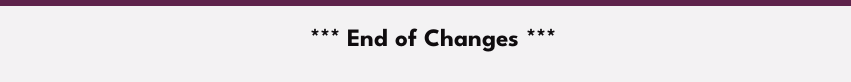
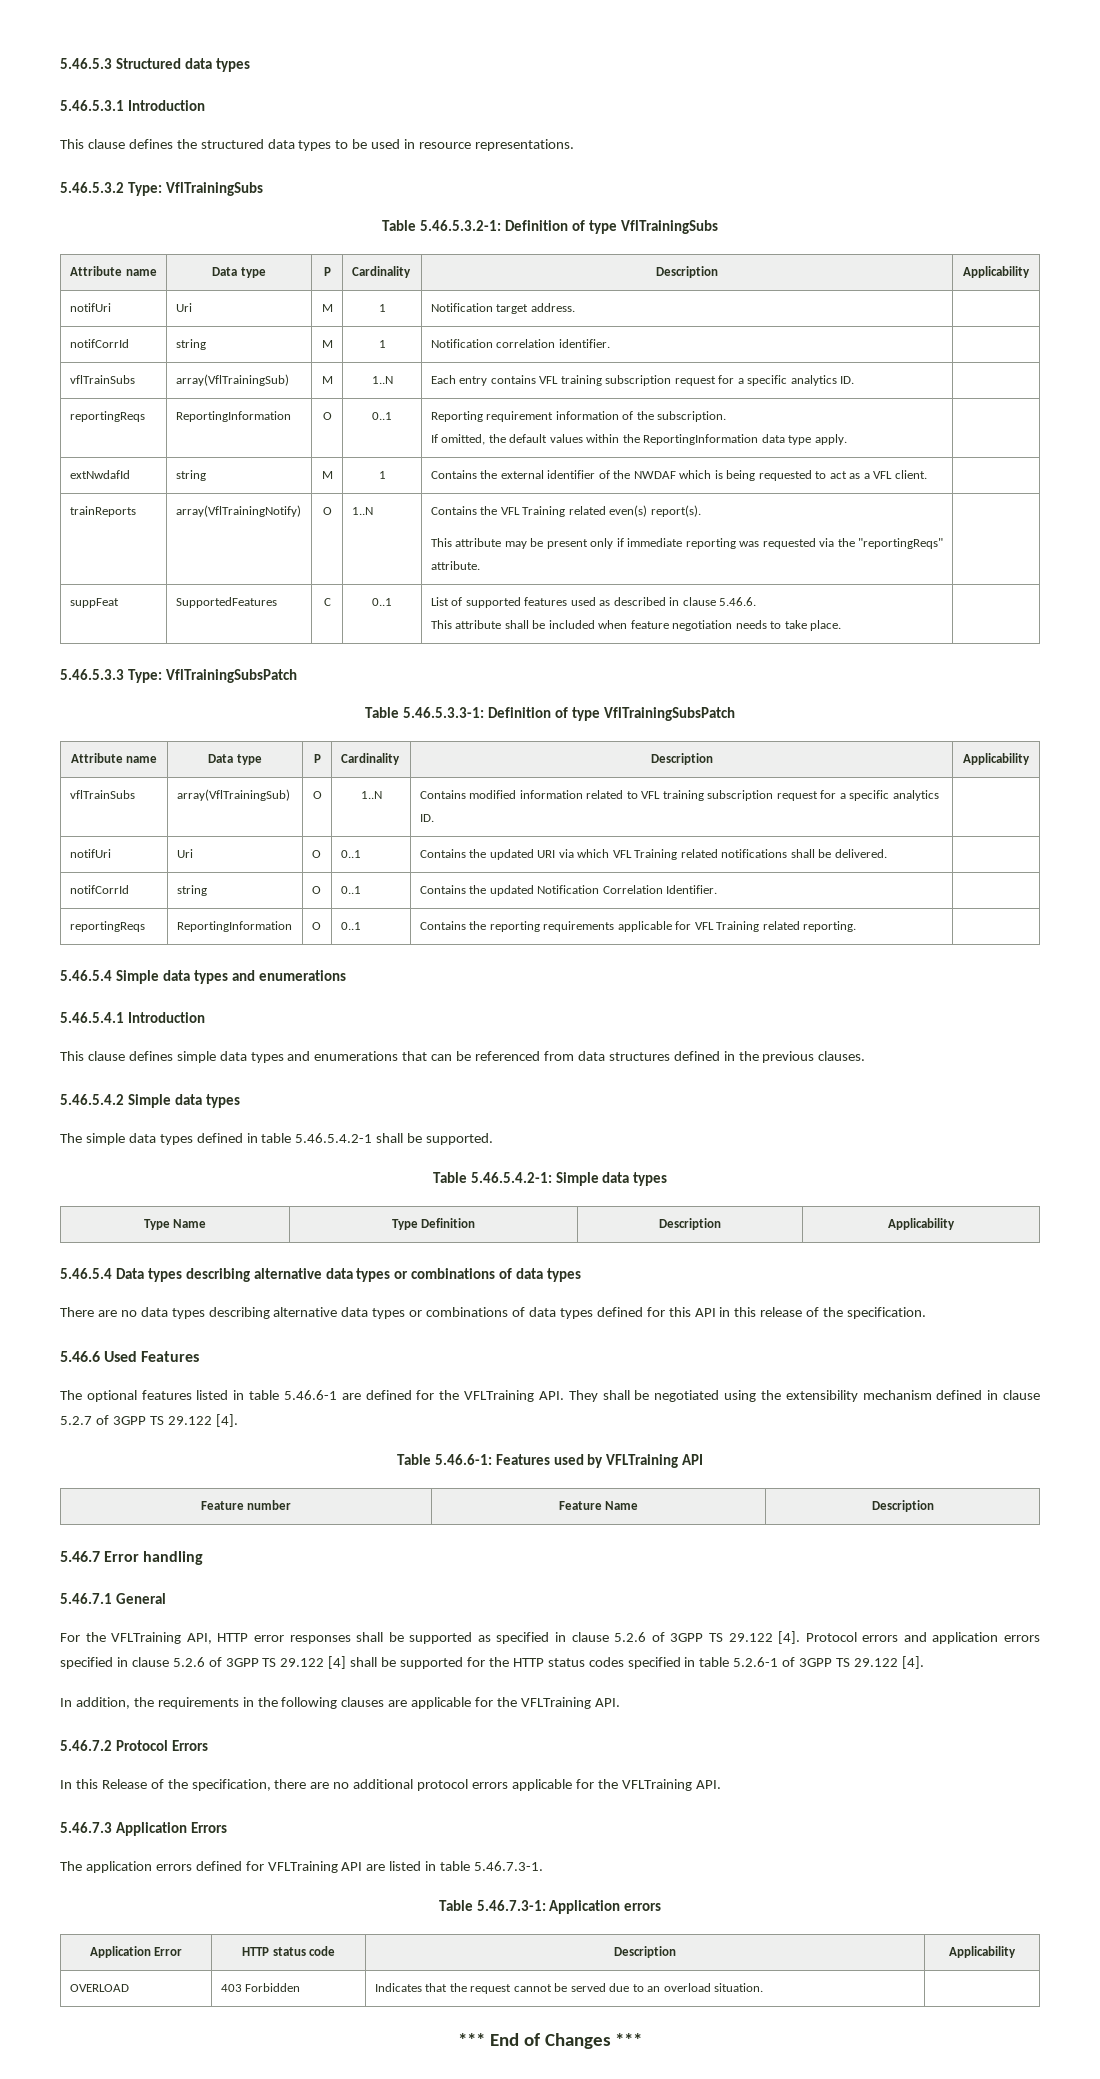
(310, 37) none -> [60,58,250,72] [60,100,205,111] [60,139,574,151] [60,182,263,196] [382,220,718,234] [70,266,157,276] [212,267,266,278] [323,267,331,276] [351,266,411,278] [656,266,718,278] [963,266,1030,278] [69,303,111,312] [175,303,192,312] [321,304,333,312] [378,304,386,312] [430,303,575,314] [69,339,129,348] [175,339,206,350] [321,340,333,348] [378,340,386,348] [430,339,610,348] [69,375,135,384] [175,374,289,386] [321,376,333,384] [371,376,393,384] [430,375,855,386] [69,411,145,422] [175,411,291,422] [322,412,332,420] [372,412,392,420] [430,411,727,422] [430,434,847,445] [69,470,130,479] [175,470,206,481] [321,471,333,479] [378,471,386,479] [430,470,927,481] [69,506,136,517] [175,505,301,517] [322,507,332,515] [351,507,373,515] [430,505,701,517] [430,538,944,549] [430,561,480,570] [69,598,119,608] [175,597,277,608] [323,598,331,606] [372,598,392,606] [430,597,757,608] [430,620,842,631] [60,669,297,683] [365,707,735,721] [70,753,158,763] [208,754,262,765] [313,754,321,763] [340,753,400,765] [650,753,713,765] [963,753,1030,765] [69,790,135,799] [176,789,290,801] [312,791,322,799] [360,791,382,799] [419,790,939,801] [419,814,434,822] [69,849,111,858] [176,849,193,858] [311,850,321,858] [340,850,361,858] [419,849,887,860] [69,885,129,894] [176,885,207,896] [311,886,321,894] [340,886,361,894] [419,885,718,896] [69,921,145,932] [176,921,292,932] [311,922,321,930] [340,922,361,930] [419,921,857,932] [60,970,346,984] [60,1012,205,1023] [60,1051,866,1063] [60,1094,240,1108] [60,1133,494,1145] [432,1172,668,1186] [143,1219,207,1230] [391,1218,476,1230] [659,1218,721,1230] [888,1218,955,1230] [60,1268,582,1282] [60,1307,927,1319] [60,1351,200,1362] [60,1390,1041,1402] [60,1414,238,1427] [396,1454,704,1468] [200,1500,292,1510] [558,1501,639,1510] [871,1500,934,1512] [60,1551,204,1565] [60,1593,166,1604] [60,1631,1041,1644] [60,1656,924,1669] [60,1697,620,1709] [60,1740,208,1751] [60,1779,721,1791] [60,1822,227,1836] [60,1861,544,1873] [438,1900,662,1914] [89,1946,183,1958] [241,1946,336,1956] [614,1946,676,1958] [949,1946,1016,1958] [69,1984,129,1992] [220,1983,301,1992] [374,1983,764,1994] 5.46.5.3 Structured data types // 5.46.5.3.1 Introduction // This clause defines the structured data types to be used in resource representations. // 5.46.5.3.2 Type: VflTrainingSubs // Table 5.46.5.3.2-1: Definition of type VflTrainingSubs // Attribute name | Data type | P | Cardinality | Description | Applicability // notifUri | Uri | M | 1 | Notification target address. | // notifCorrId | string | M | 1 | Notification correlation identifier. | // vflTrainSubs | array(VflTrainingSub) | M | 1..N | Each entry contains VFL training subscription request for a specific analytics ID. | // reportingReqs | ReportingInformation | O | 0..1 | Reporting requirement information of the subscription. // If omitted, the default values within the ReportingInformation data type apply. | // extNwdafId | string | M | 1 | Contains the external identifier of the NWDAF which is being requested to act as a VFL client. | // trainReports | array(VflTrainingNotify) | O | 1..N | Contains the VFL Training related even(s) report(s). // This attribute may be present only if immediate reporting was requested via the "reportingReqs" attribute. | // suppFeat | SupportedFeatures | C | 0..1 | List of supported features used as described in clause 5.46.6. // This attribute shall be included when feature negotiation needs to take place. | // 5.46.5.3.3 Type: VflTrainingSubsPatch // Table 5.46.5.3.3-1: Definition of type VflTrainingSubsPatch // Attribute name | Data type | P | Cardinality | Description | Applicability // vflTrainSubs | array(VflTrainingSub) | O | 1..N | Contains modified information related to VFL training subscription request for a specific analytics ID. | // notifUri | Uri | O | 0..1 | Contains the updated URI via which VFL Training related notifications shall be delivered. | // notifCorrId | string | O | 0..1 | Contains the updated Notification Correlation Identifier. | // reportingReqs | ReportingInformation | O | 0..1 | Contains the reporting requirements applicable for VFL Training related reporting. | // 5.46.5.4 Simple data types and enumerations // 5.46.5.4.1 Introduction // This clause defines simple data types and enumerations that can be referenced from data structures defined in the previous clauses. // 5.46.5.4.2 Simple data types // The simple data types defined in table 5.46.5.4.2-1 shall be supported. // Table 5.46.5.4.2-1: Simple data types // Type Name | Type Definition | Description | Applicability // 5.46.5.4 Data types describing alternative data types or combinations of data types // There are no data types describing alternative data types or combinations of data types defined for this API in this release of the specification. // 5.46.6 Used Features // The optional features listed in table 5.46.6-1 are defined for the VFLTraining API. They shall be negotiated using the extensibility mechanism defined in clause 5.2.7 of 3GPP TS 29.122 [4]. // Table 5.46.6-1: Features used by VFLTraining API // Feature number | Feature Name | Description // 5.46.7 Error handling // 5.46.7.1 General // For the VFLTraining API, HTTP error responses shall be supported as specified in clause 5.2.6 of 3GPP TS 29.122 [4]. Protocol errors and application errors specified in clause 5.2.6 of 3GPP TS 29.122 [4] shall be supported for the HTTP status codes specified in table 5.2.6-1 of 3GPP TS 29.122 [4]. // In addition, the requirements in the following clauses are applicable for the VFLTraining API. // 5.46.7.2 Protocol Errors // In this Release of the specification, there are no additional protocol errors applicable for the VFLTraining API. // 5.46.7.3 Application Errors // The application errors defined for VFLTraining API are listed in table 5.46.7.3-1. // Table 5.46.7.3-1: Application errors // Application Error | HTTP status code | Description | Applicability // OVERLOAD | 403 Forbidden | Indicates that the request cannot be served due to an overload situation. | //

